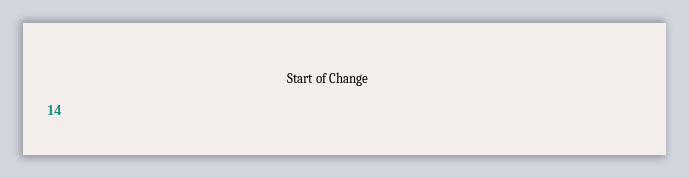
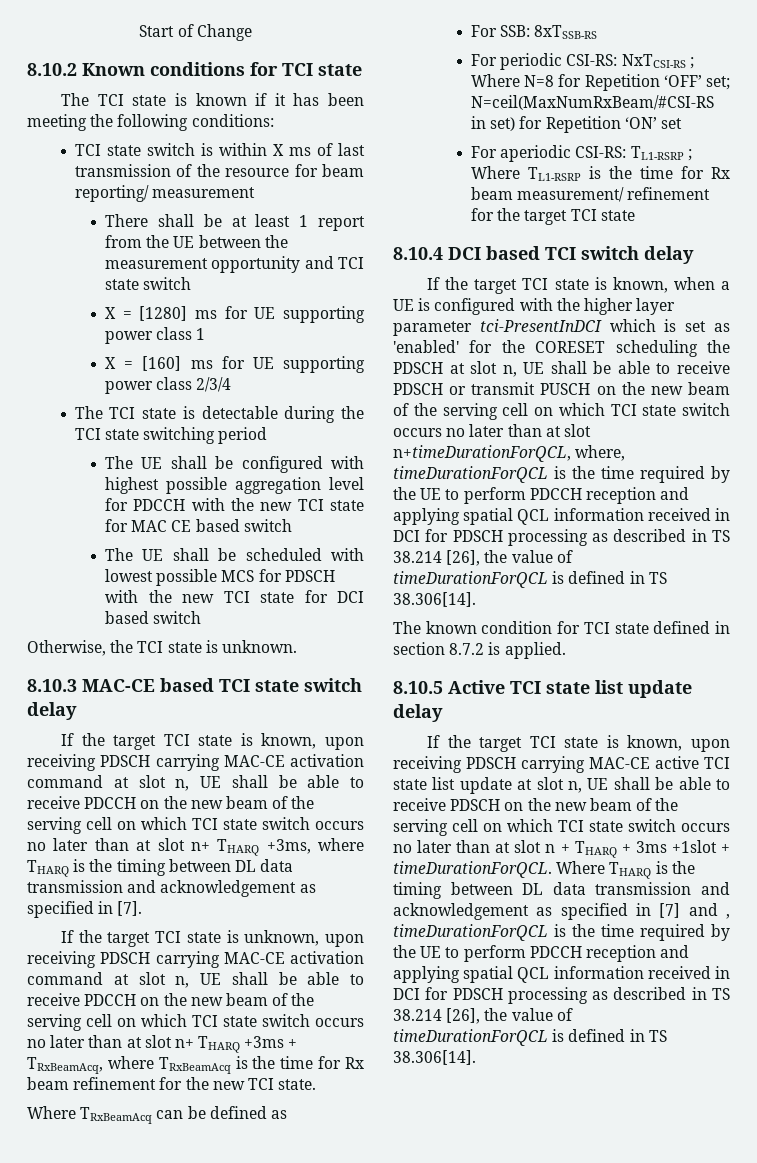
[47,105,61,115] 14 -> [27,62,362,76] [61,93,364,106] [27,114,274,131] [74,143,365,156] [74,164,364,177] [74,185,255,202] [105,214,365,231] [105,235,288,248] [105,256,364,273] [105,277,192,290] [105,306,365,323] [105,327,206,344] [105,356,365,373] [105,377,232,394] [74,406,364,423] [74,427,268,444] [105,456,364,473] [105,477,364,494] [105,498,364,511] [105,519,292,532] [105,548,364,561] [105,569,335,586] [105,590,364,603] [105,611,202,624] [27,640,297,656] [27,678,362,692] [27,702,77,720] [61,733,364,750] [27,754,364,771] [27,775,364,791] [27,796,315,809] [27,817,364,834] [27,838,364,856] [27,859,294,877] [27,880,316,897] [27,901,143,918] [61,930,364,947] [27,951,364,968] [27,972,364,988] [27,993,315,1006] [27,1014,364,1031] [27,1035,298,1053] [27,1056,364,1074] [27,1077,317,1090] [27,1106,287,1124] [471,25,598,39] [471,53,694,70] [471,74,730,91] [471,95,715,110] [471,116,682,133] [471,145,692,162] [471,166,730,181] [471,187,711,202] [471,208,635,225] [393,246,694,264] [427,277,730,294] [393,298,676,315] [393,319,730,336] [393,340,730,357] [393,361,730,377] [393,382,730,395] [393,403,730,420] [393,424,591,437] [393,445,626,462] [393,466,730,483] [393,487,690,504] [393,508,730,525] [393,529,730,546] [393,550,573,566] [393,571,667,588] [393,592,476,607] [393,621,730,634] [393,642,566,659] [393,680,692,698] [393,704,443,722] [427,735,730,752] [393,756,730,773] [393,777,730,794] [393,798,679,811] [393,819,730,836] [393,840,730,858] [393,861,695,879] [393,882,730,899] [393,903,730,920] [393,924,730,941] [393,945,690,962] [393,966,730,983] [393,987,730,1004] [393,1008,573,1024] [393,1029,667,1046] [393,1050,476,1065] 8.10.2 Known conditions for TCI state // The TCI state is known if it has been meeting the following conditions: // TCI state switch is within X ms of last transmission of the resource for beam reporting/ measurement // There shall be at least 1 report from the UE between the measurement opportunity and TCI state switch // X = [1280] ms for UE supporting power class 1 // X = [160] ms for UE supporting power class 2/3/4 // The TCI state is detectable during the TCI state switching period // The UE shall be configured with highest possible aggregation level for PDCCH with the new TCI state for MAC CE based switch // The UE shall be scheduled with lowest possible MCS for PDSCH with the new TCI state for DCI based switch // Otherwise, the TCI state is unknown. // 8.10.3 MAC-CE based TCI state switch delay // If the target TCI state is known, upon receiving PDSCH carrying MAC-CE activation command at slot n, UE shall be able to receive PDCCH on the new beam of the serving cell on which TCI state switch occurs no later than at slot n+ THARQ +3ms, where THARQ is the timing between DL data transmission and acknowledgement as specified in [7]. // If the target TCI state is unknown, upon receiving PDSCH carrying MAC-CE activation command at slot n, UE shall be able to receive PDCCH on the new beam of the serving cell on which TCI state switch occurs no later than at slot n+ THARQ +3ms + TRxBeamAcq, where TRxBeamAcq is the time for Rx beam refinement for the new TCI state. // Where TRxBeamAcq can be defined as // For SSB: 8xTSSB-RS // For periodic CSI-RS: NxTCSI-RS ; Where N=8 for Repetition ‘OFF’ set; N=ceil(MaxNumRxBeam/#CSI-RS in set) for Repetition ‘ON’ set // For aperiodic CSI-RS: TL1-RSRP ; Where TL1-RSRP is the time for Rx beam measurement/ refinement for the target TCI state // 8.10.4 DCI based TCI switch delay // If the target TCI state is known, when a UE is configured with the higher layer parameter tci-PresentInDCI which is set as 'enabled' for the CORESET scheduling the PDSCH at slot n, UE shall be able to receive PDSCH or transmit PUSCH on the new beam of the serving cell on which TCI state switch occurs no later than at slot n+timeDurationForQCL, where, timeDurationForQCL is the time required by the UE to perform PDCCH reception and applying spatial QCL information received in DCI for PDSCH processing as described in TS 38.214 [26], the value of timeDurationForQCL is defined in TS 38.306[14]. // The known condition for TCI state defined in section 8.7.2 is applied. // 8.10.5 Active TCI state list update delay // If the target TCI state is known, upon receiving PDSCH carrying MAC-CE active TCI state list update at slot n, UE shall be able to receive PDSCH on the new beam of the serving cell on which TCI state switch occurs no later than at slot n + THARQ + 3ms +1slot + timeDurationForQCL. Where THARQ is the timing between DL data transmission and acknowledgement as specified in [7] and , timeDurationForQCL is the time required by the UE to perform PDCCH reception and applying spatial QCL information received in DCI for PDSCH processing as described in TS 38.214 [26], the value of timeDurationForQCL is defined in TS 38.306[14].

